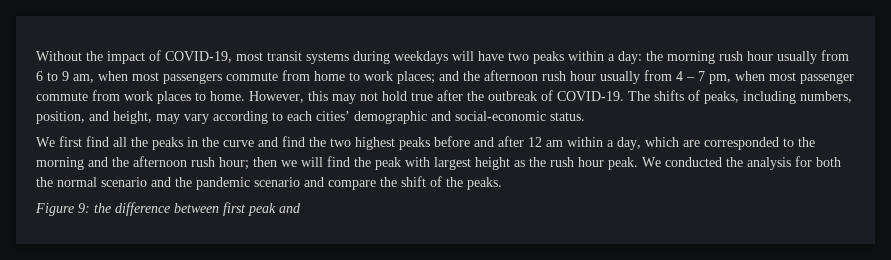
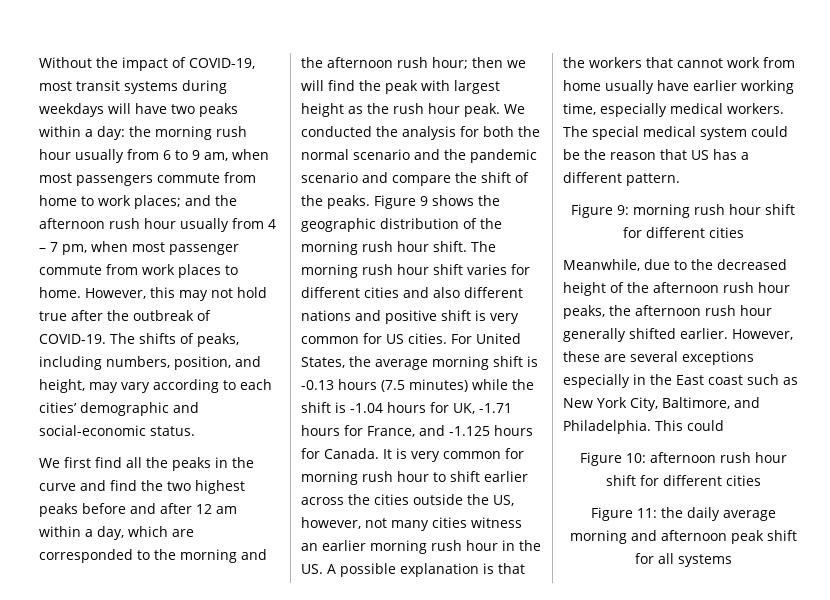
[35,202,301,216] // Figure 9: the difference between first peak and -> [374,195,500,209] [301,218,502,232] [301,241,496,255] [301,264,530,278] [301,287,523,298] [301,310,519,324] [301,333,521,344] [301,356,538,370] [301,379,534,392] [301,402,512,414] [301,425,533,437] [301,448,524,462] [301,471,528,485] [301,494,514,506] [301,517,522,531] [301,540,541,554] [301,563,525,577] [563,57,795,68] [563,80,794,94] [563,103,784,117] [563,126,788,140] [563,149,749,160] [563,172,680,186] [571,204,795,218] [622,227,744,238] [563,259,787,271] [563,282,790,296] [563,305,772,319] [563,328,793,342] [563,351,754,365] [563,374,798,388] [563,397,760,411] [563,420,724,434] [579,452,787,466] [605,475,761,486] [590,507,776,521] [569,530,797,544] [634,553,732,567] Figure 9 shows the geographic distribution of the morning rush hour shift. The morning rush hour shift varies for different cities and also different nations and positive shift is very common for US cities. For United States, the average morning shift is -0.13 hours (7.5 minutes) while the shift is -1.04 hours for UK, -1.71 hours for France, and -1.125 hours for Canada. It is very common for morning rush hour to shift earlier across the cities outside the US, however, not many cities witness an earlier morning rush hour in the US. A possible explanation is that the workers that cannot work from home usually have earlier working time, especially medical workers. The special medical system could be the reason that US has a different pattern. // Figure 9: morning rush hour shift for different cities // Meanwhile, due to the decreased height of the afternoon rush hour peaks, the afternoon rush hour generally shifted earlier. However, these are several exceptions especially in the East coast such as New York City, Baltimore, and Philadelphia. This could // Figure 10: afternoon rush hour shift for different cities // Figure 11: the daily average morning and afternoon peak shift for all systems

